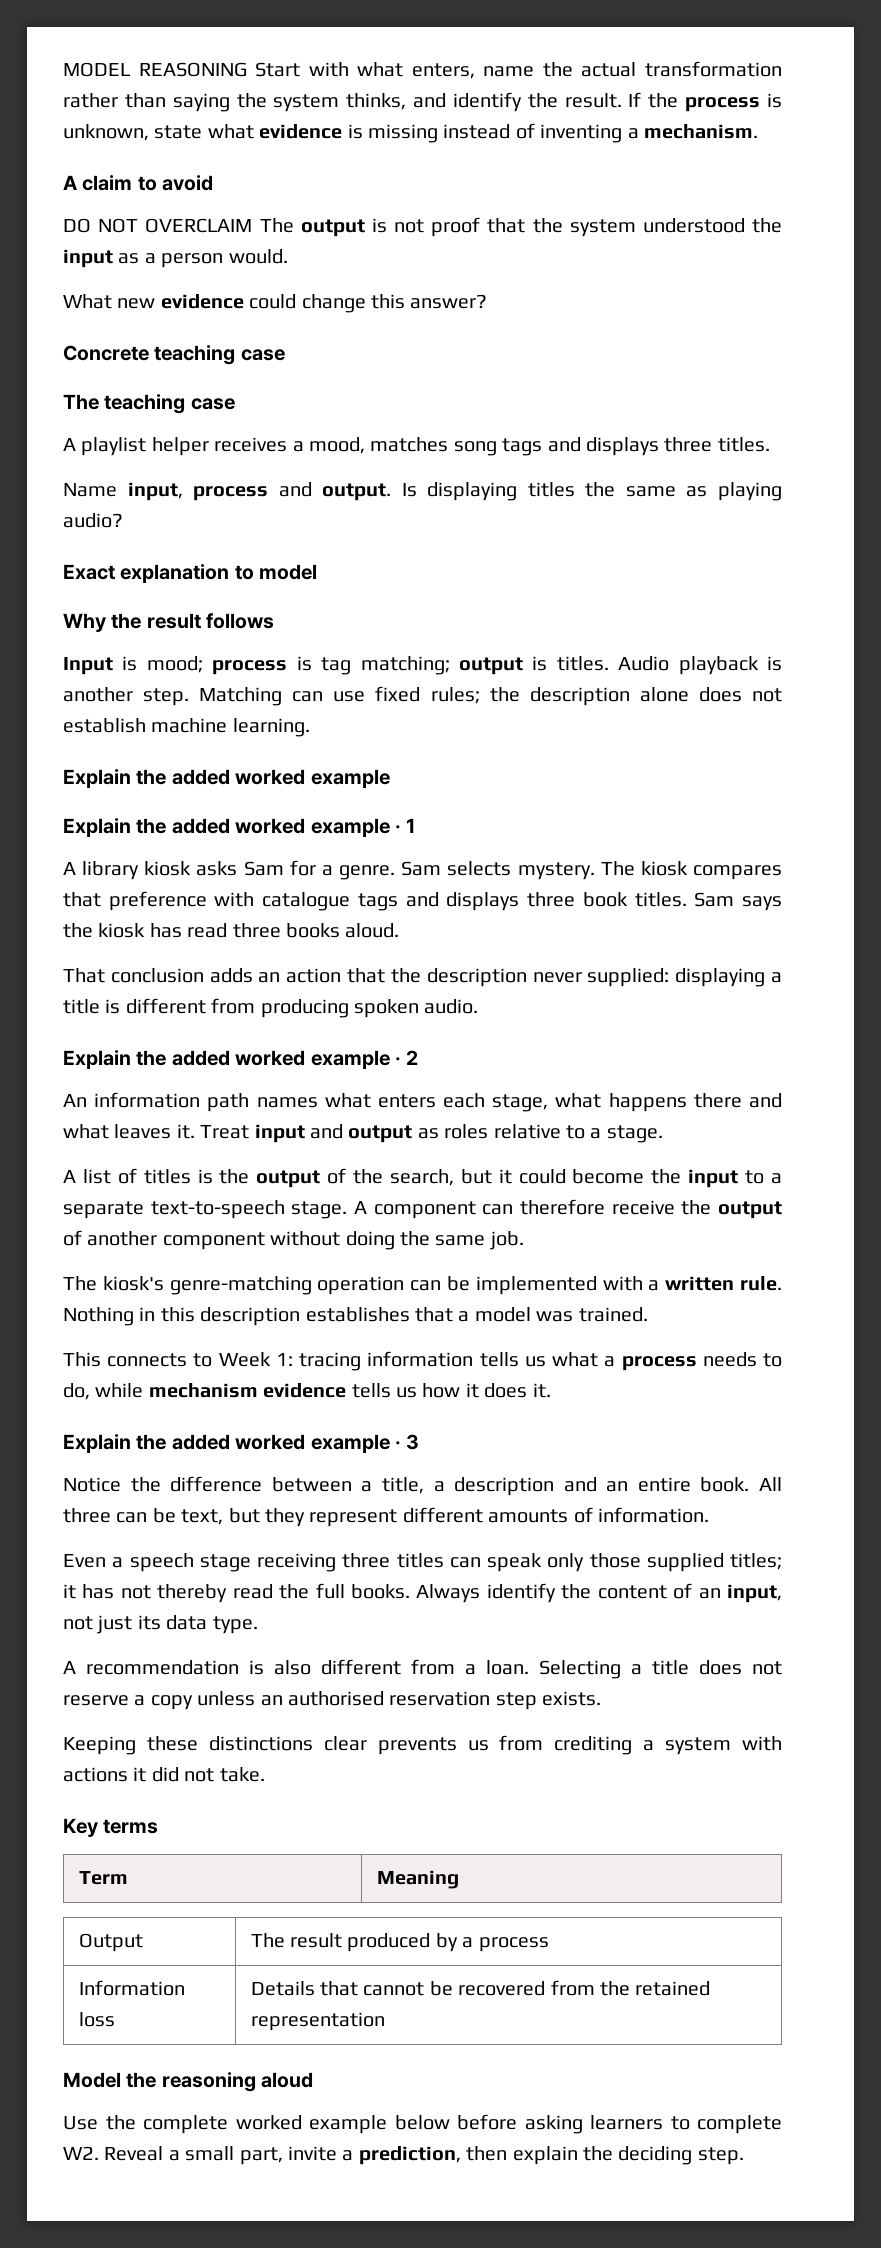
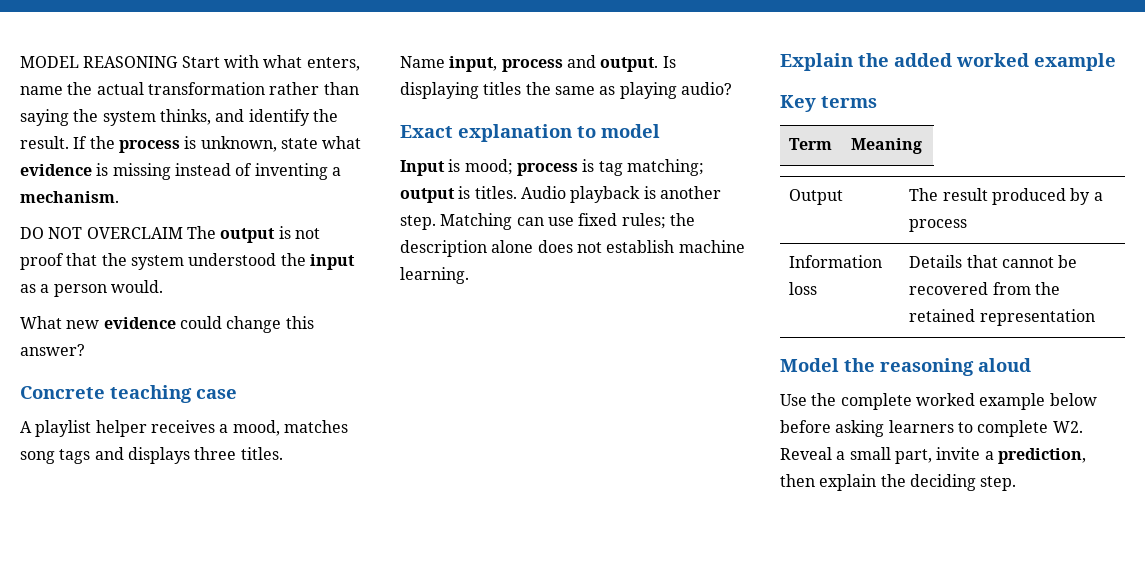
[63,175,214,191] // A claim to avoid -> (119, 197) none
[63,394,235,414] // The teaching case -> (237, 394) none
[63,613,275,632] // Why the result follows -> (660, 131) none
[63,818,416,837] [63,860,782,880] [63,891,783,911] [63,923,400,938] [63,968,783,987] [63,998,479,1018] [63,1050,419,1069] [63,1092,782,1112] [63,1124,663,1143] [63,1168,782,1188] [63,1199,782,1219] [63,1230,524,1250] [63,1276,782,1295] [63,1307,648,1326] [63,1351,783,1371] [63,1383,551,1400] [63,1434,420,1453] [63,1476,782,1496] [63,1507,709,1527] [63,1553,782,1572] [63,1583,783,1603] [63,1615,258,1634] [63,1659,782,1679] [63,1691,602,1710] [63,1735,782,1755] [63,1767,265,1782] // Explain the added worked example · 1 // A library kiosk asks Sam for a genre. Sam selects mystery. The kiosk compares that preference with catalogue tags and displays three book titles. Sam says the kiosk has read three books aloud. // That conclusion adds an action that the description never supplied: displaying a title is different from producing spoken audio. // Explain the added worked example · 2 // An information path names what enters each stage, what happens there and what leaves it. Treat input and output as roles relative to a stage. // A list of titles is the output of the search, but it could become the input to a separate text-to-speech stage. A component can therefore receive the output of another component without doing the same job. // The kiosk's genre-matching operation can be implemented with a written rule. Nothing in this description establishes that a model was trained. // This connects to Week 1: tracing information tells us what a process needs to do, while mechanism evidence tells us how it does it. // Explain the added worked example · 3 // Notice the difference between a title, a description and an entire book. All three can be text, but they represent different amounts of information. // Even a speech stage receiving three titles can speak only those supplied titles; it has not thereby read the full books. Always identify the content of an input, not just its data type. // A recommendation is also different from a loan. Selecting a title does not reserve a copy unless an authorised reservation step exists. // Keeping these distinctions clear prevents us from crediting a system with actions it did not take. -> (1116, 62) none

